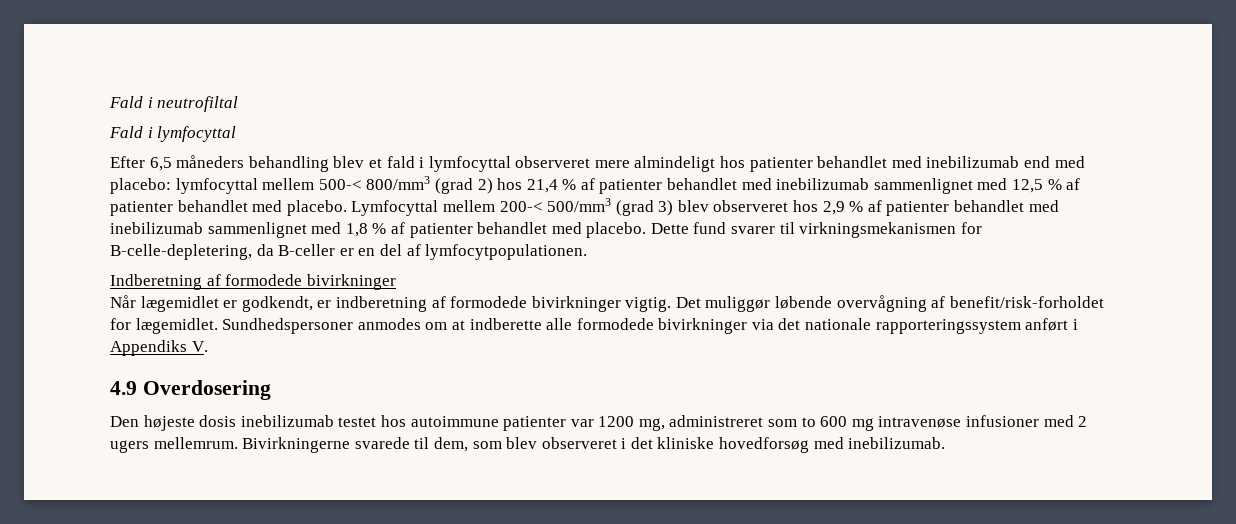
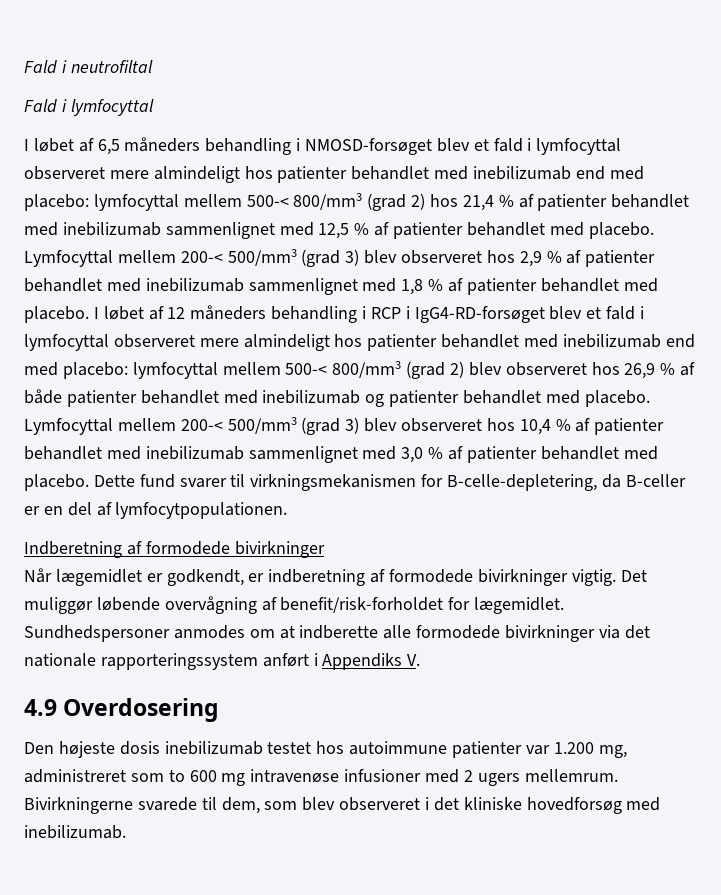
[110,156,145,168] Efter -> [24,138,94,152] I løbet af
(329, 164) none -> [296,138,433,155] i NMOSD-forsøget
(647, 230) none -> [93,305,645,323] [24,334,695,351] [24,361,696,379] [24,389,650,407] [24,417,665,435] [24,446,658,463] [24,474,89,491] I løbet af 12 måneders behandling i RCP i IgG4-RD-forsøget blev et fald i lymfocyttal observeret mere almindeligt hos patienter behandlet med inebilizumab end med placebo: lymfocyttal mellem 500-< 800/mm3 (grad 2) blev observeret hos 26,9 % af både patienter behandlet med inebilizumab og patienter behandlet med placebo. Lymfocyttal mellem 200-< 500/mm3 (grad 3) blev observeret hos 10,4 % af patienter behandlet med inebilizumab sammenlignet med 3,0 % af patienter behandlet med placebo.
[598,416,635,427] 1200 -> [553,742,594,754] 1.200

